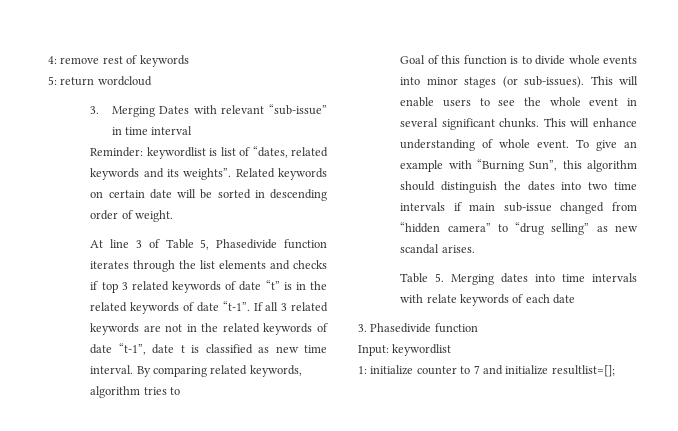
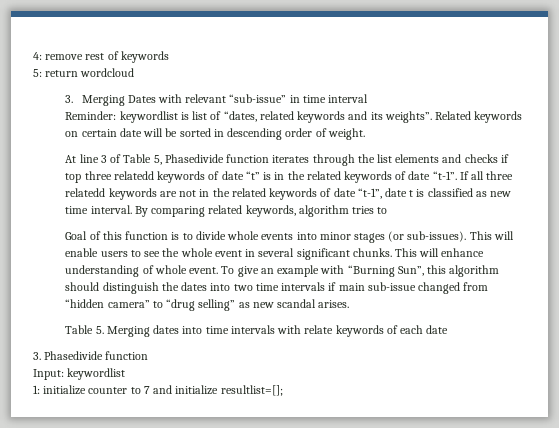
[121,281,169,291] 3 related -> [84,171,154,180] three relatedd
[281,302,328,312] 3 related -> [486,171,514,180] [65,188,106,197] three relatedd

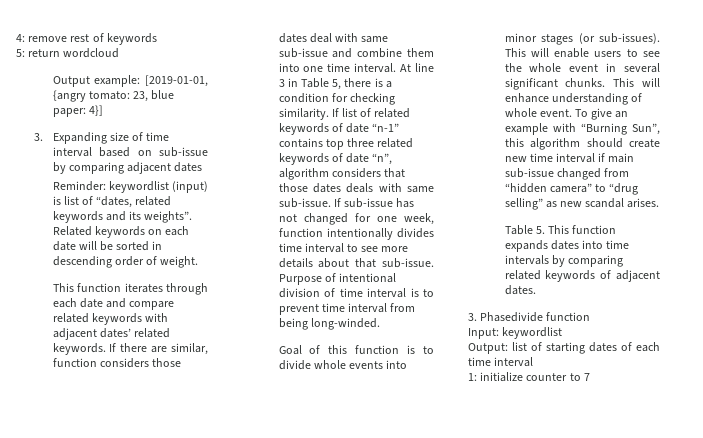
[65,94,369,106] 3. Merging Dates with relevant “sub-issue” in time interval -> [52,75,208,87] [52,90,175,102] [52,105,103,117] [34,132,170,144] [52,147,208,157] [52,162,203,174] Output example: [2019-01-01, {angry tomato: 23, blue paper: 4}] // 3. Expanding size of time interval based on sub-issue by comparing adjacent dates
(178, 117) none -> [172,181,208,193] (input)
[81,129,117,137] certain -> [165,226,190,236] each
(365, 134) none -> [52,283,208,295] [52,298,175,310] [52,313,168,325] [52,328,170,340] [52,343,208,355] [52,358,181,368] [278,33,389,43] [278,48,434,58] [278,63,397,73] This function iterates through each date and compare related keywords with adjacent dates’ related keywords. If there are similar, function considers those dates deal with same sub-issue and combine them into one time interval.
[110,154,122,163] of -> [287,78,298,87] in
[164,154,509,166] [65,171,514,183] [65,188,512,200] [65,205,388,217] Phasedivide function iterates through the list elements and checks if top three relatedd keywords of date “t” is in the related keywords of date “t-1”. If all three relatedd keywords are not in the related keywords of date “t-1”, date t is classified as new time interval. By comparing related keywords, algorithm tries to -> [344,78,392,88] [278,93,395,105] [278,108,411,120] [278,123,400,135] [278,138,414,150] [278,153,393,165] [278,168,405,180] [278,183,434,193] [278,198,415,208] [278,213,434,225] [278,228,434,240] [278,243,409,253] [278,258,434,268] [278,273,396,285] [278,288,434,298] [278,303,416,315] [278,318,380,330] there is a condition for checking similarity. If list of related keywords of date “n-1” contains top three related keywords of date “n”, algorithm considers that those dates deals with same sub-issue. If sub-issue has not changed for one week, function intentionally divides time interval to see more details about that sub-issue. Purpose of intentional division of time interval is to prevent time interval from being long-winded.
[102,282,326,294] distinguish the dates into two time intervals -> [629,139,660,148] [504,153,595,163] create new time interval
[106,326,150,337] Merging -> [547,225,617,234] [504,240,548,252] This function expands
[277,325,449,337] with relate keywords of each date -> [551,255,623,267] [504,270,660,282] [504,285,536,295] by comparing related keywords of adjacent dates.
(126, 374) none -> [468,342,660,354] [468,357,534,367] // Output: list of starting dates of each time interval
[153,385,283,396] and initialize resultlist=[]; -> (590, 377) none

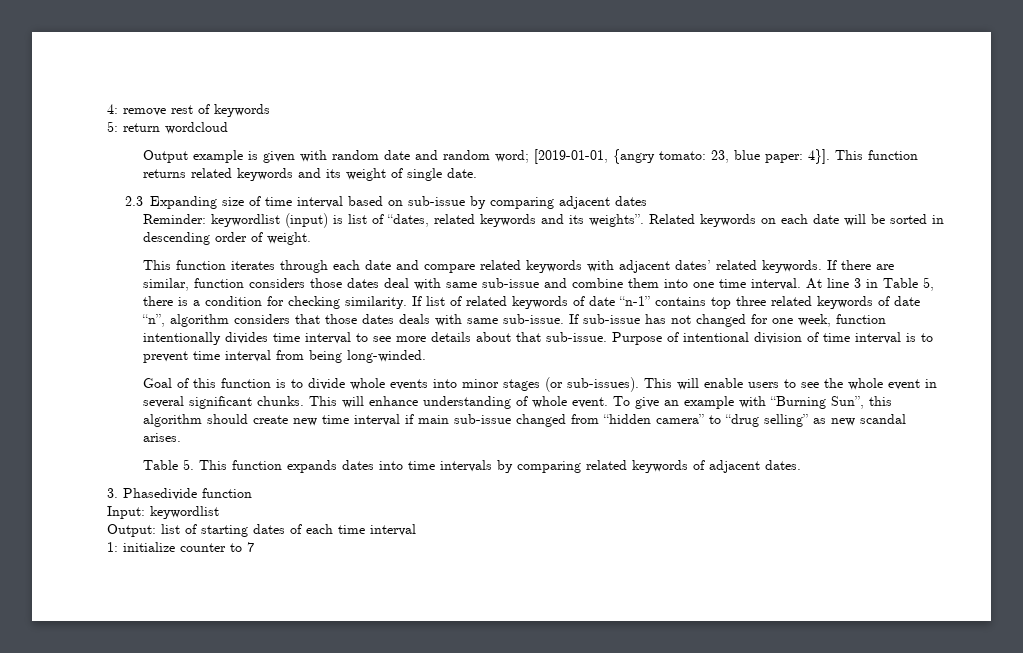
[94,75,141,87] example: -> [193,150,530,163] example is given with random date and random word;
[88,105,103,116] [34,133,44,141] 4}] // 3. -> [808,149,919,164] [143,168,478,181] [125,196,144,206] 4}]. This function returns related keywords and its weight of single date. // 2.3

